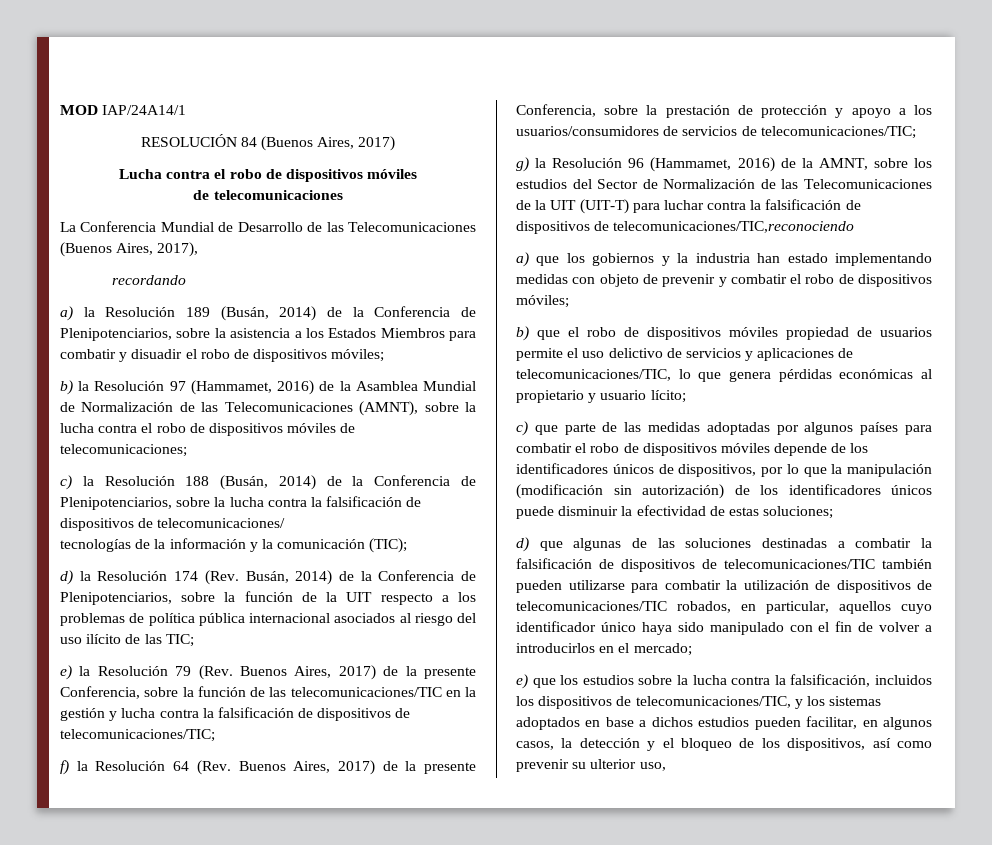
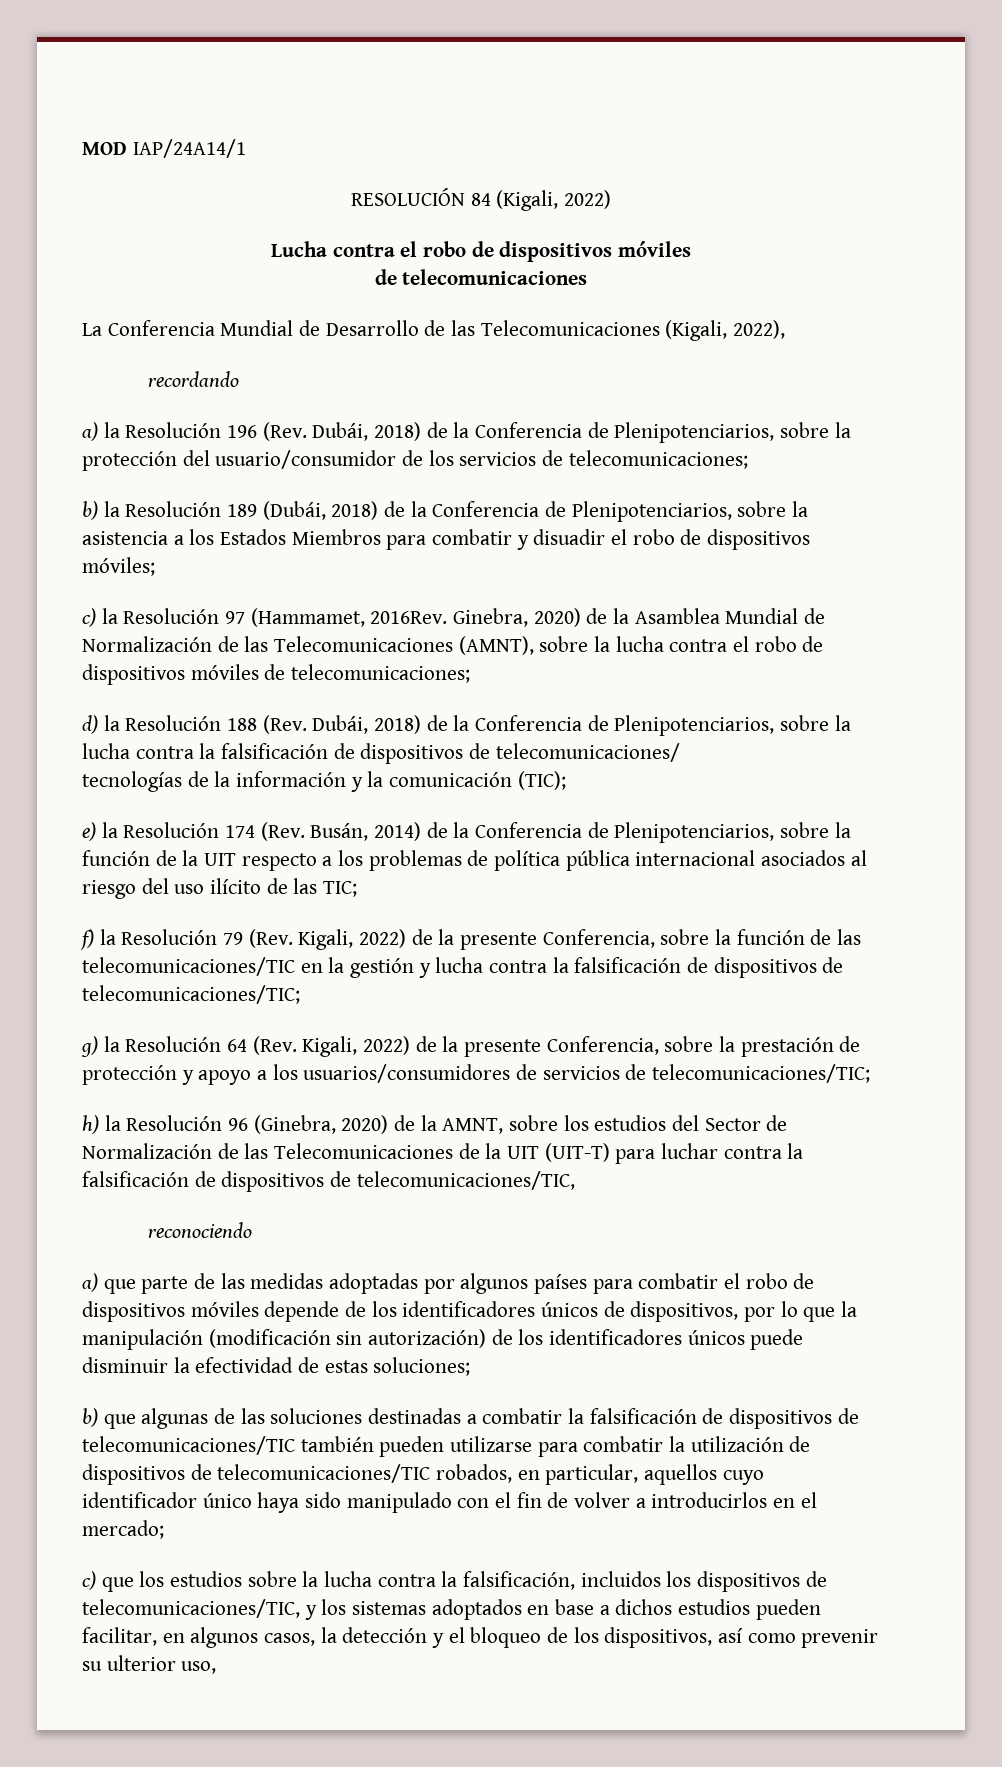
[261,136,396,151] (Buenos Aires, 2017) -> [496,190,612,211] (Kigali, 2022)
[60,242,199,257] (Buenos Aires, 2017), -> [665,320,786,341] (Kigali, 2022),
[186,306,317,321] 189 (Busán, 2014) -> [227,422,851,443] [82,450,748,471] [82,501,379,520] 196 (Rev. Dubái, 2018) de la Conferencia de Plenipotenciarios, sobre la protección del usuario/consumidor de los servicios de telecomunicaciones; // b) la Resolución 189 (Dubái, 2018)
[60,380,73,395] b) -> [82,608,96,627] c)
[277,380,315,395] 2016) -> [370,608,581,627] 2016Rev. Ginebra, 2020)
[60,475,72,490] c) -> [82,715,98,734] d)
[220,475,316,490] (Busán, 2014) -> [262,715,422,734] (Rev. Dubái, 2018)
[60,570,73,585] d) -> [82,822,96,841] e)
[60,665,72,680] e) -> [80,929,94,950] f)
[240,665,376,680] Buenos Aires, 2017) -> [298,929,407,950] Kigali, 2022)
[60,760,69,775] f) -> [81,1036,98,1057] g)
[238,760,375,775] Buenos Aires, 2017) -> [302,1036,411,1057] Kigali, 2022)
[516,157,529,172] g) -> [82,1115,99,1134] h)
[650,157,775,172] (Hammamet, 2016) -> [253,1115,389,1134] (Ginebra, 2020)
[613,221,855,233] telecomunicaciones/TIC,reconociendo -> [356,1171,575,1190] [147,1222,252,1238] telecomunicaciones/TIC, // reconociendo
[566,253,932,266] [516,274,932,287] [516,295,569,308] [516,326,932,341] [516,348,854,361] [516,369,932,382] [516,390,686,403] [516,421,558,436] los gobiernos y la industria han estado implementando medidas con objeto de prevenir y combatir el robo de dispositivos móviles; // b) que el robo de dispositivos móviles propiedad de usuarios permite el uso delictivo de servicios y aplicaciones de telecomunicaciones/TIC, lo que genera pérdidas económicas al propietario y usuario lícito; // c) que -> (136, 1286) none
[516,537,529,552] d) -> [82,1408,98,1427] b)
[516,674,528,689] e) -> [82,1571,96,1590] c)

